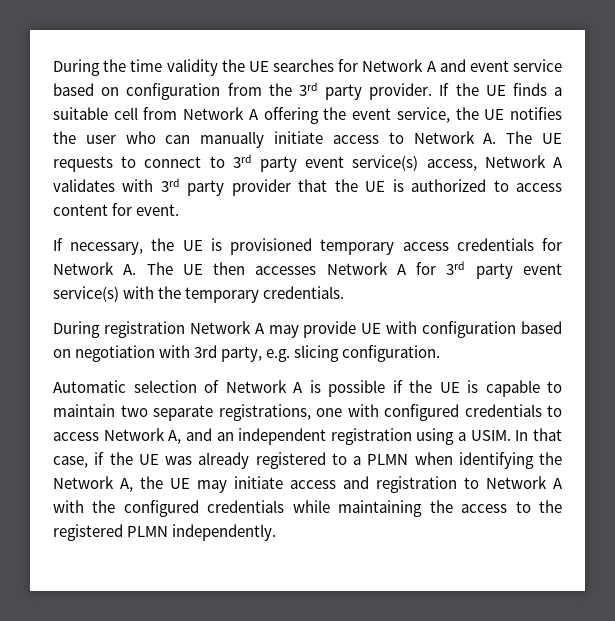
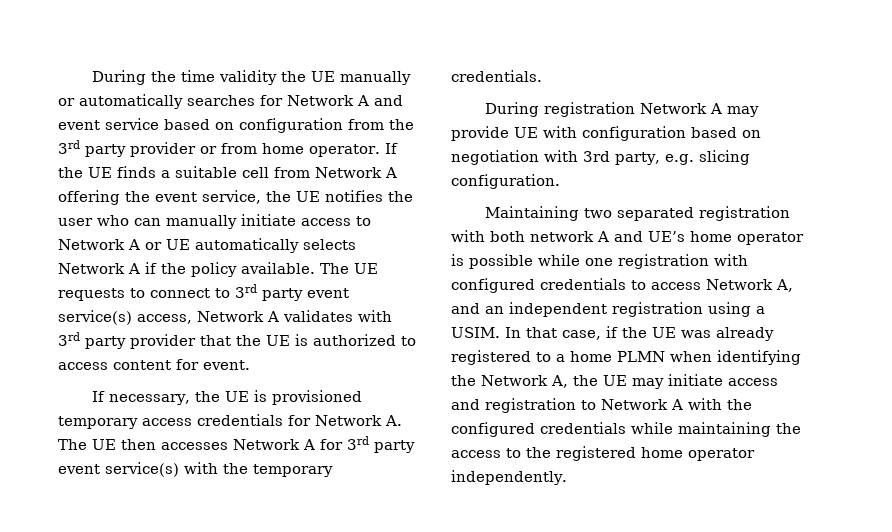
(269, 66) none -> [339,71,411,85] [58,94,183,109] manually or automatically
[369,83,433,100] provider. -> [130,142,380,157] provider or from home operator.
[483,133,497,144] A. -> [128,238,356,253] [58,262,315,277] A or UE automatically selects Network A if the policy available.
[53,380,562,397] [53,404,342,421] Automatic selection of Network A is possible if the UE is capable to maintain two separate registrations, one -> [484,206,790,221] [451,230,804,245] [451,254,709,269] Maintaining two separated registration with both network A and UE’s home operator is possible while one registration
(361, 460) none -> [570,351,612,362] home
[127,526,169,537] PLMN -> [641,447,755,461] home operator

